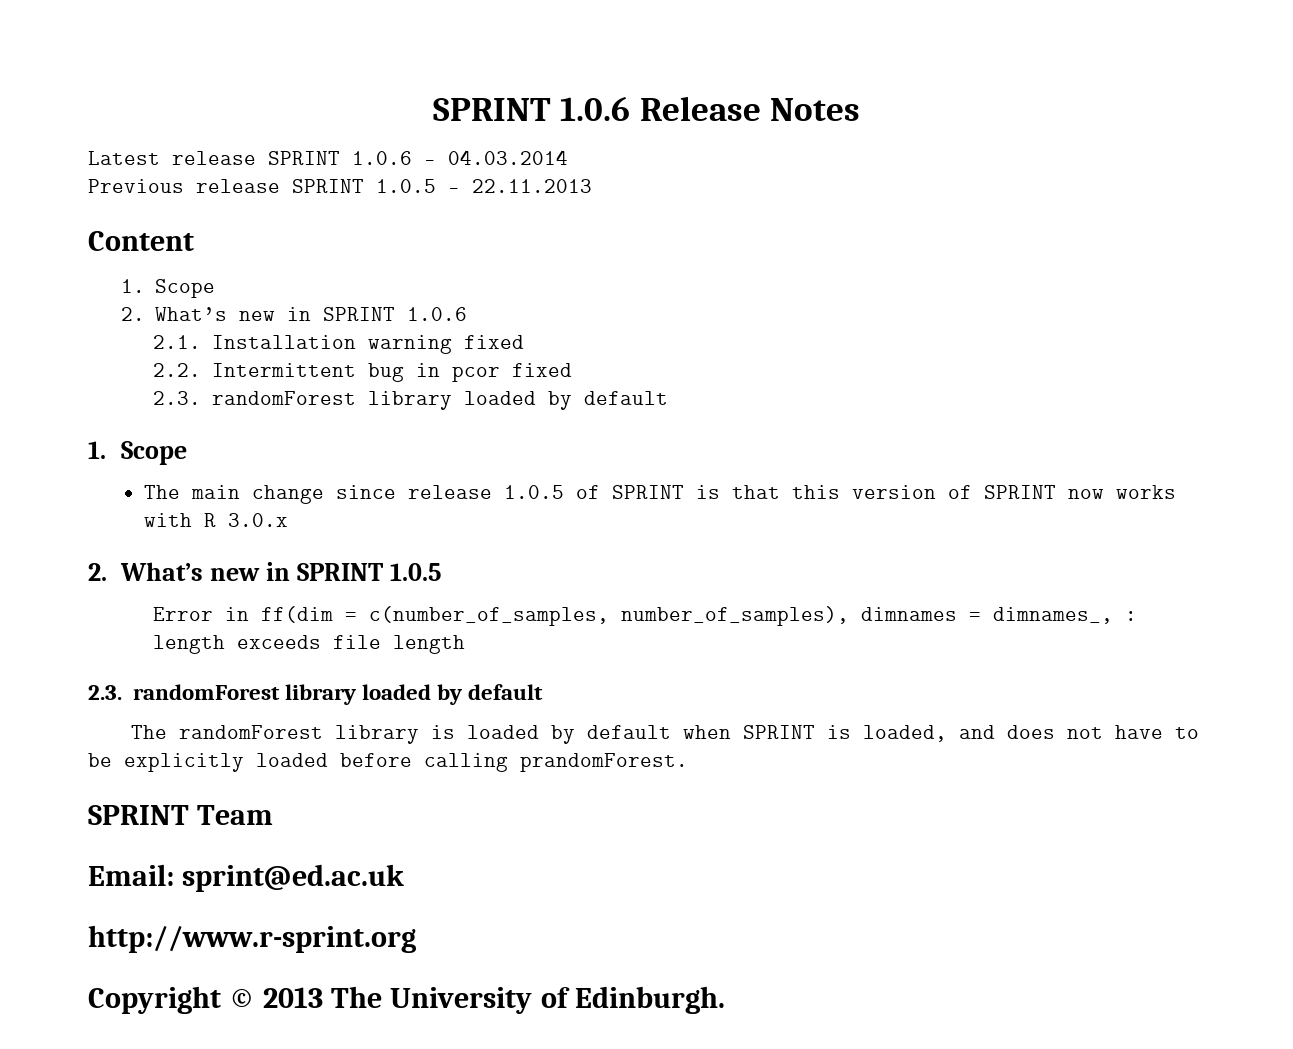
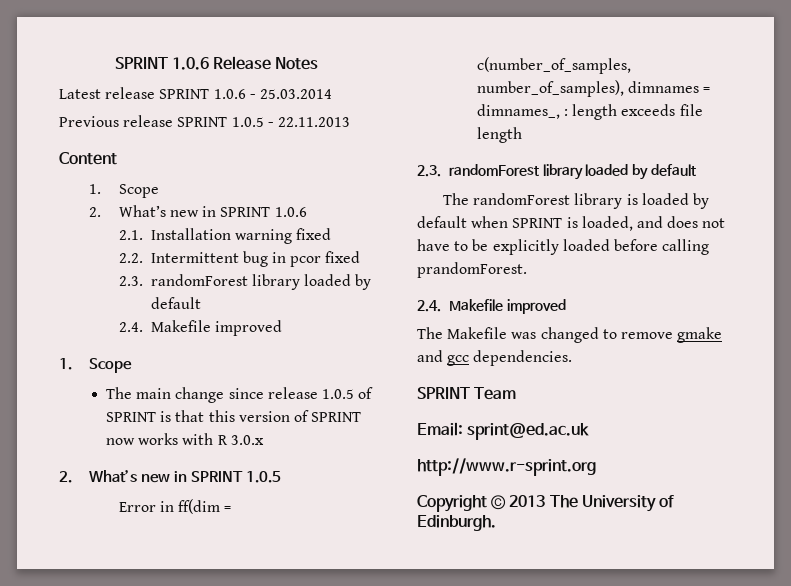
[448,150,568,165] 04.03.2014 -> [259,89,332,99] 25.03.2014
(668, 398) none -> [118,320,282,336] // 2.4. Makefile improved
(688, 762) none -> [417,299,566,314] [417,327,723,343] [417,350,573,366] // 2.4. Makefile improved // The Makefile was changed to remove gmake and gcc dependencies.

